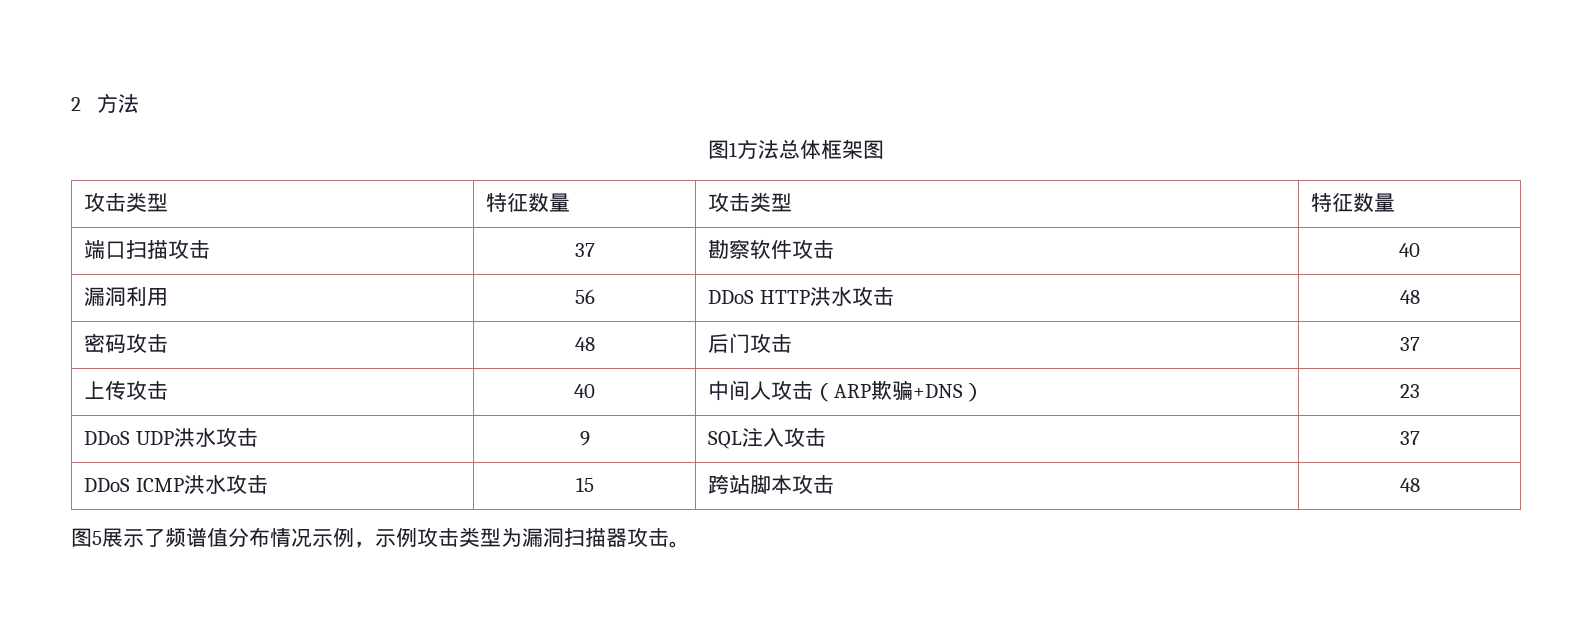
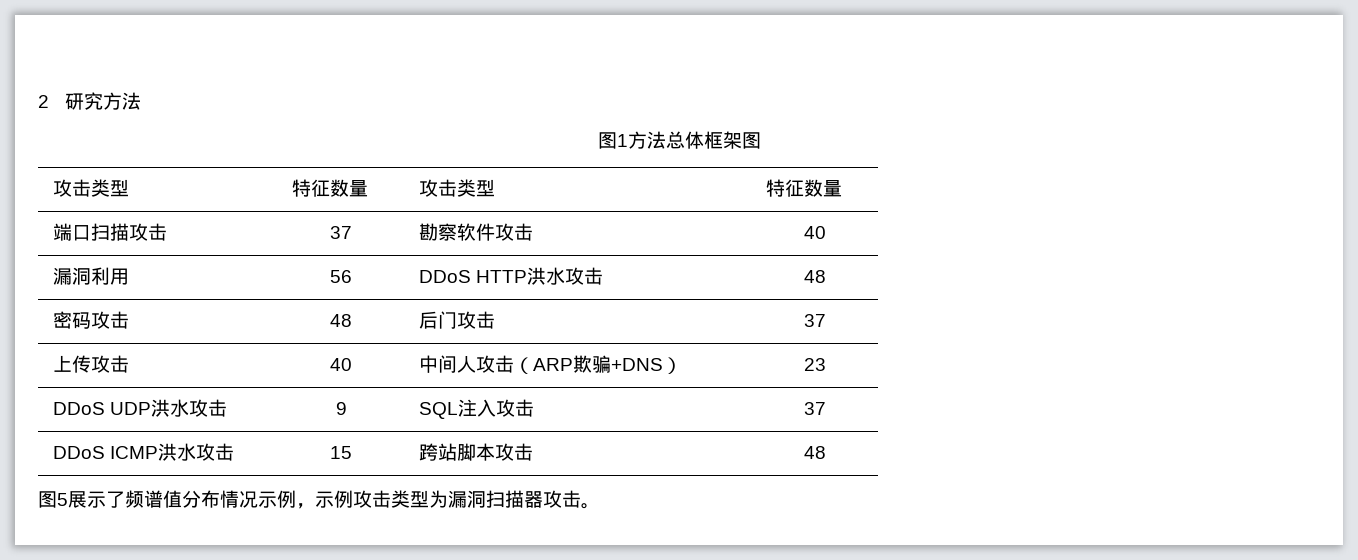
(81, 104) none -> [65,92,104,110] 研究

